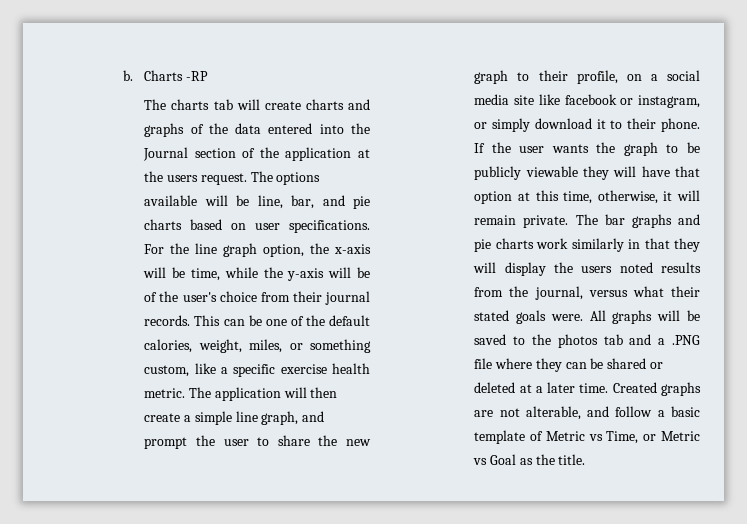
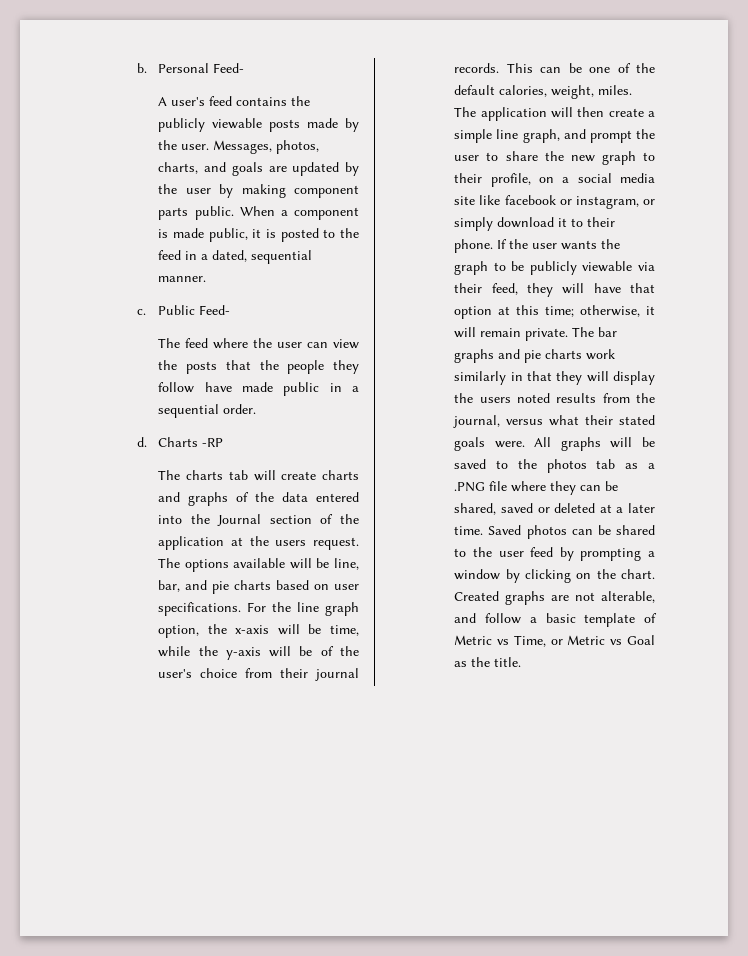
(133, 75) none -> [158,63,245,73] [158,96,311,106] [158,118,359,132] [158,140,320,154] [158,162,359,176] [158,184,359,198] [158,206,359,220] [158,228,359,242] [158,250,313,264] [158,276,207,282] [136,305,231,315] [158,338,359,349] [158,360,359,374] [158,382,359,396] [158,404,257,418] [136,437,147,447] Personal Feed- // A user's feed contains the publicly viewable posts made by the user. Messages, photos, charts, and goals are updated by the user by making component parts public. When a component is made public, it is posted to the feed in a dated, sequential manner. // c. Public Feed- // The feed where the user can view the posts that the people they follow have made public in a sequential order. // d.
[249,339,371,353] [144,363,370,377] [144,388,186,398] miles, or something custom, like a specific exercise health metric. -> [598,85,633,95] miles.
(578, 171) none -> [638,262,655,271] [454,283,518,295] via their feed,
[563,191,593,204] time, -> [545,306,575,317] time;
[629,334,652,345] and -> [625,463,639,469] as
[607,358,647,369] shared -> [454,503,533,515] shared, saved
(609, 388) none -> [488,525,655,539] [454,547,655,561] [454,569,655,583] Saved photos can be shared to the user feed by prompting a window by clicking on the chart.

